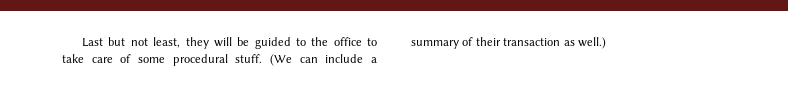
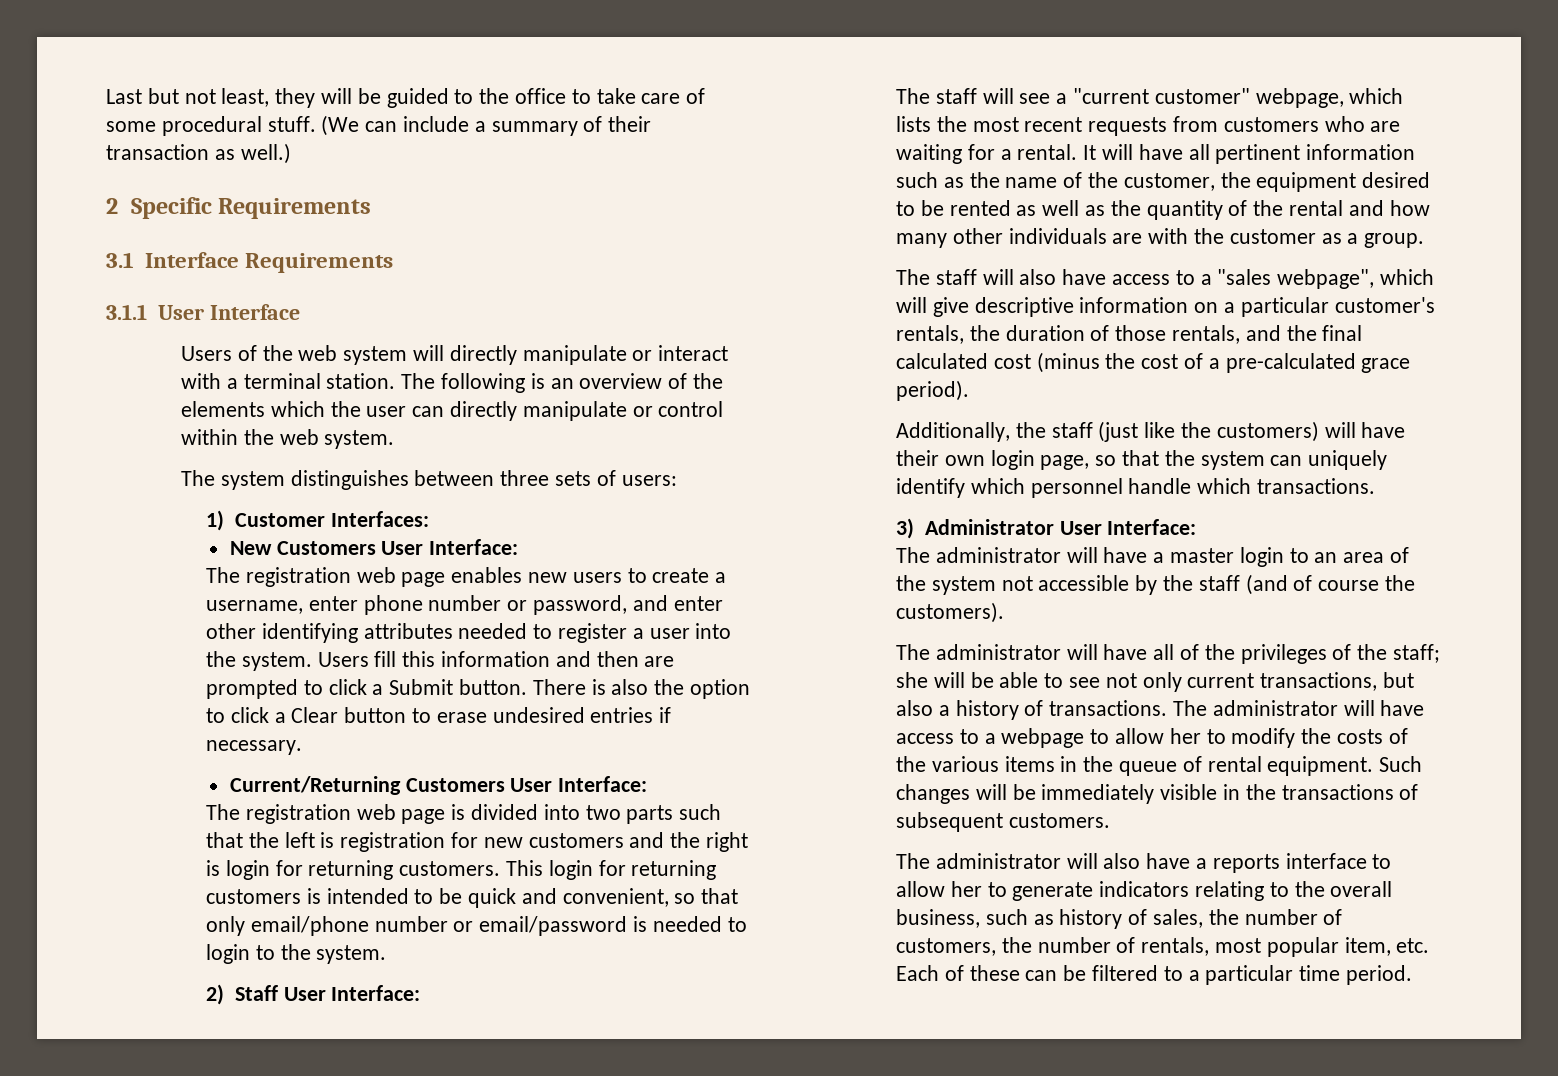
(606, 43) none -> [106,197,372,219] [106,252,393,273] [106,304,300,320] [181,345,729,365] [181,373,724,393] [181,401,724,421] [181,429,395,449] [181,470,677,490] [206,510,429,531] [229,539,519,555] [206,567,727,587] [206,595,723,615] [206,623,732,643] [206,651,675,671] [206,679,751,699] [206,707,672,723] [206,740,303,755] [229,776,648,795] [206,804,722,824] [206,832,749,852] [206,860,717,880] [206,888,739,908] [206,916,747,936] [206,944,387,964] [206,984,421,1005] [896,88,1404,108] [896,116,1401,136] [896,144,1416,164] [896,172,1431,192] [896,200,1430,220] [896,228,1425,248] [896,269,1435,289] [896,297,1435,317] [896,325,1363,344] [896,352,1411,373] [896,380,970,401] [896,421,1406,442] [896,450,1388,470] [896,478,1376,498] [896,518,1197,539] [896,547,1410,567] [896,574,1416,595] [896,602,1005,623] [896,644,1441,664] [896,672,1415,692] [896,700,1425,720] [896,728,1408,748] [896,756,1423,776] [896,784,1419,804] [896,812,1110,832] [896,853,1392,873] [896,881,1393,901] [896,909,1343,929] [896,937,1430,957] [896,965,1413,985] // 2 Specific Requirements // 3.1 Interface Requirements // 3.1.1 User Interface // Users of the web system will directly manipulate or interact with a terminal station. The following is an overview of the elements which the user can directly manipulate or control within the web system. // The system distinguishes between three sets of users: // 1) Customer Interfaces: // New Customers User Interface: // The registration web page enables new users to create a username, enter phone number or password, and enter other identifying attributes needed to register a user into the system. Users fill this information and then are prompted to click a Submit button. There is also the option to click a Clear button to erase undesired entries if necessary. // Current/Returning Customers User Interface: // The registration web page is divided into two parts such that the left is registration for new customers and the right is login for returning customers. This login for returning customers is intended to be quick and convenient, so that only email/phone number or email/password is needed to login to the system. // 2) Staff User Interface: // The staff will see a "current customer" webpage, which lists the most recent requests from customers who are waiting for a rental. It will have all pertinent information such as the name of the customer, the equipment desired to be rented as well as the quantity of the rental and how many other individuals are with the customer as a group. // The staff will also have access to a "sales webpage", which will give descriptive information on a particular customer's rentals, the duration of those rentals, and the final calculated cost (minus the cost of a pre-calculated grace period). // Additionally, the staff (just like the customers) will have their own login page, so that the system can uniquely identify which personnel handle which transactions. // 3) Administrator User Interface: // The administrator will have a master login to an area of the system not accessible by the staff (and of course the customers). // The administrator will have all of the privileges of the staff; she will be able to see not only current transactions, but also a history of transactions. The administrator will have access to a webpage to allow her to modify the costs of the various items in the queue of rental equipment. Such changes will be immediately visible in the transactions of subsequent customers. // The administrator will also have a reports interface to allow her to generate indicators relating to the overall business, such as history of sales, the number of customers, the number of rentals, most popular item, etc. Each of these can be filtered to a particular time period.

